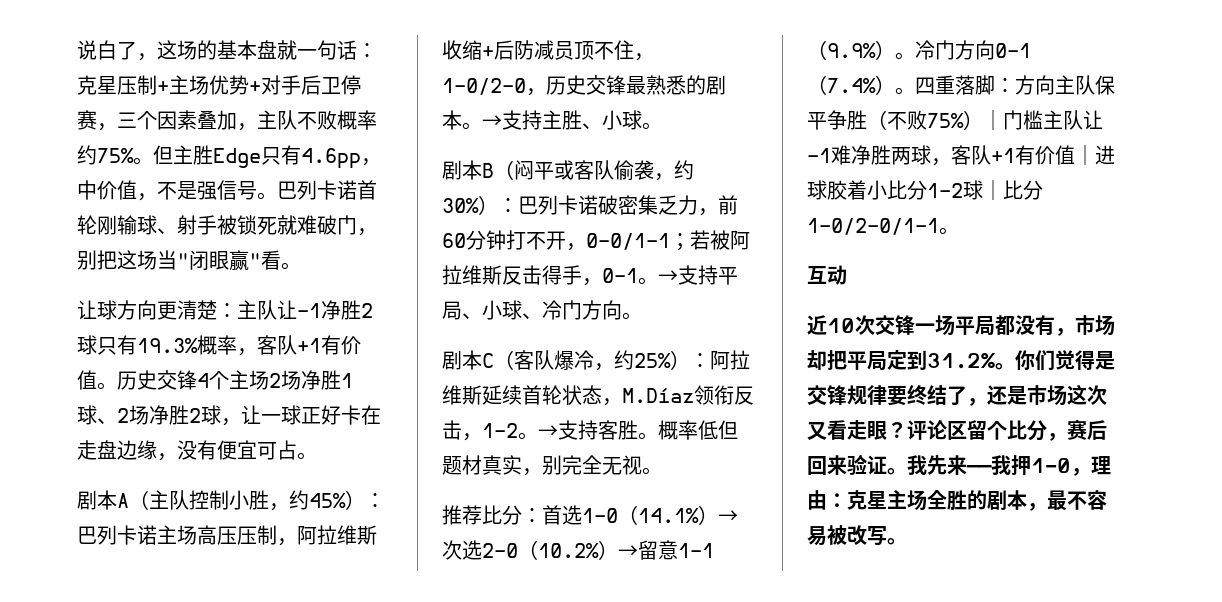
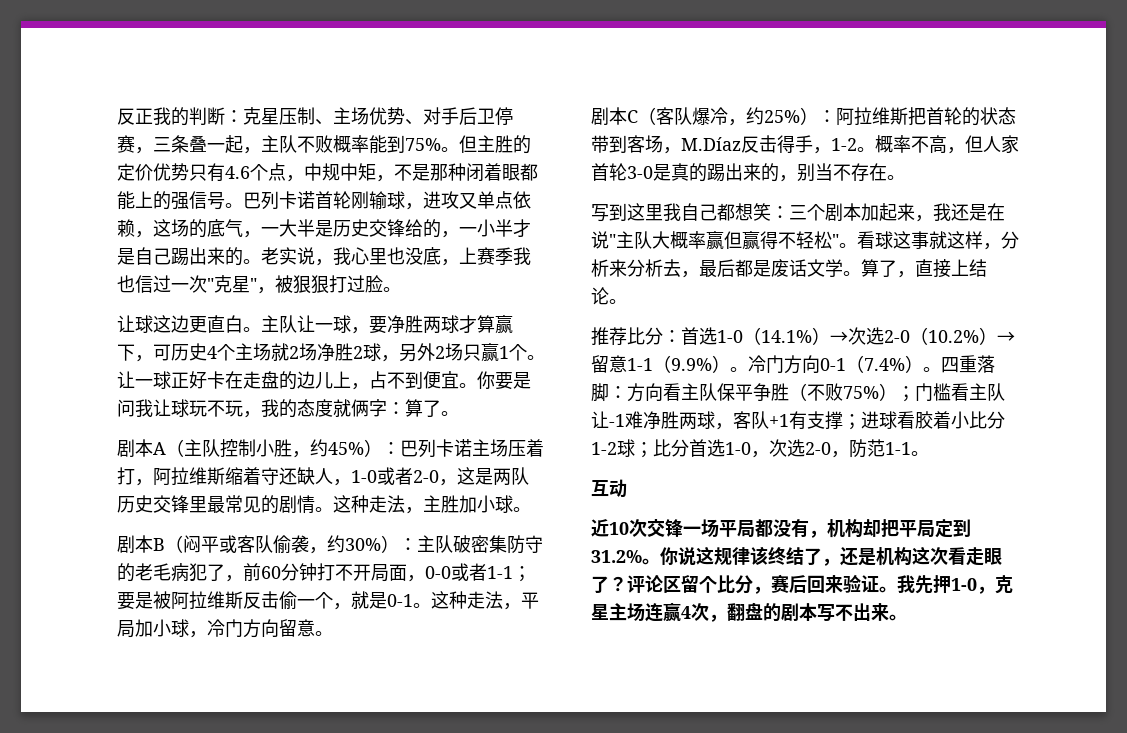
[77,40,357,61] 说白了，这场的基本盘就一句话 -> [117,107,225,126] 反正我的判断
[157,81,169,93] + -> [315,119,333,125] 、
[249,81,261,93] + -> [405,119,423,125] 、
[137,110,237,130] 个因素叠加 -> [171,135,243,153] 条叠一起
[77,145,97,165] 约 -> [369,135,405,154] 能到
[213,145,381,169] [77,180,197,201] Edge只有4.6pp，中价值，不是 -> [513,135,531,154] [117,163,538,182] [117,191,171,210] 的定价优势只有4.6个点，中规中矩，不是那种闭着眼都能上的
[157,215,377,236] [77,250,301,271] [77,300,373,320] [77,335,361,356] [77,370,353,390] [77,405,117,425] 、射手被锁死就难破门，别把这场当"闭眼赢"看。 // 让球方向更清楚：主队让-1净胜2球只有19.3%概率，客队+1有价值。历史交锋4个主场2场净胜1球、 -> [405,191,531,210] [117,219,531,238] [117,247,531,266] [117,275,401,294] [117,314,513,334] [117,343,289,362] ，进攻又单点依赖，这场的底气，一大半是历史交锋给的，一小半才是自己踢出来的。老实说，我心里也没底，上赛季我也信过一次"克星"，被狠狠打过脸。 // 让球这边更直白。主队让一球，要净胜两球才算赢下，可历史4个主场就
(241, 422) none -> [399,342,545,362] 另外2场只赢1个。
[117,440,297,461] 边缘，没有便宜可占 -> [279,371,531,390] [117,399,441,418] 的边儿上，占不到便宜。你要是问我让球玩不玩，我的态度就俩字：算了
[197,525,277,545] 高压压制 -> [508,439,544,457] [117,467,135,485] 压着打
[442,40,654,61] [442,75,726,96] [442,110,602,130] 收缩+后防减员顶不住，1-0/2-0，历史交锋最熟悉的剧本。→支持主胜、 -> [225,467,529,486] [117,495,477,514] 缩着守还缺人，1-0或者2-0，这是两队历史交锋里最常见的剧情。这种走法，主胜加
[518,195,698,215] 巴列卡诺破密集乏力 -> [417,535,543,554] [117,563,225,582] 主队破密集防守的老毛病犯了
[566,230,750,251] [442,265,738,286] [442,300,622,320] ，0-0/1-1；若被阿拉维斯反击得手，0-1。→支持平局、小球、冷门方向 -> [371,563,531,582] [117,591,539,610] [117,619,315,638] 局面，0-0或者1-1；要是被阿拉维斯反击偷一个，就是0-1。这种走法，平局加小球，冷门方向留意
[482,385,754,406] [442,420,738,441] [442,455,642,476] 延续首轮状态，M.Díaz领衔反击，1-2。→支持客胜。概率低但题材真实，别完全无视 -> [908,107,1016,126] [591,135,1019,154] [591,163,905,182] [591,203,1005,222] [591,230,1019,250] [591,259,987,278] [591,287,609,305] 把首轮的状态带到客场，M.Díaz反击得手，1-2。概率不高，但人家首轮3-0是真的踢出来的，别当不存在。 // 写到这里我自己都想笑：三个剧本加起来，我还是在说"主队大概率赢但赢得不轻松"。看球这事就这样，分析来分析去，最后都是废话文学。算了，直接上结论
(1055, 85) none -> [663,383,681,401] 看
[983,110,1043,131] ｜门槛 -> [897,383,969,402] ；门槛看
[1035,145,1115,166] [807,180,827,200] 价值｜进球 -> [807,411,915,430] 支撑；进球看
[983,180,1043,201] [807,218,939,235] ｜比分1-0/2-0/1-1 -> [635,439,911,458] ；比分首选1-0，次选2-0，防范1-1
[1075,315,1115,336] 市场 -> [827,519,863,538] 机构
[1035,350,1115,371] [807,384,1107,406] [807,420,887,440] 们觉得是交锋规律要终结了，还是市场这次又看走眼 -> [678,546,1002,566] [591,576,609,593] 说这规律该终结了，还是机构这次看走眼了
[947,455,1011,475] 来——我 -> (933, 584) none
[1091,456,1111,475] [807,490,847,510] 理由： -> (995, 590) none
[927,490,1107,511] [807,525,887,546] 全胜的剧本，最不容易被改写 -> [645,602,889,622] 连赢4次，翻盘的剧本写不出来

